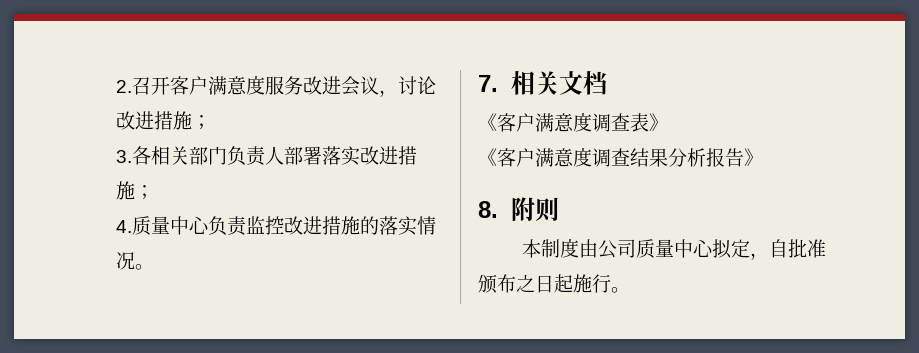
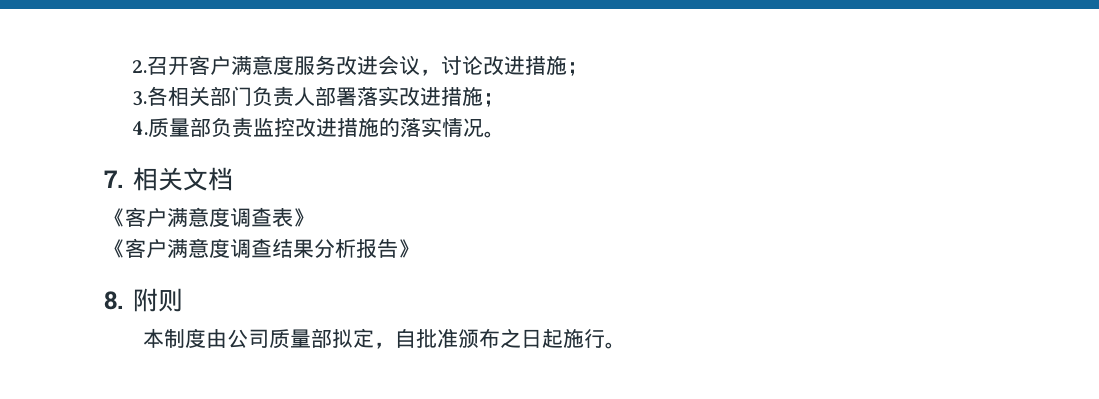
[170,216,210,235] 中心 -> [189,117,211,137] 部
[674,239,714,258] 中心 -> [310,328,332,348] 部

